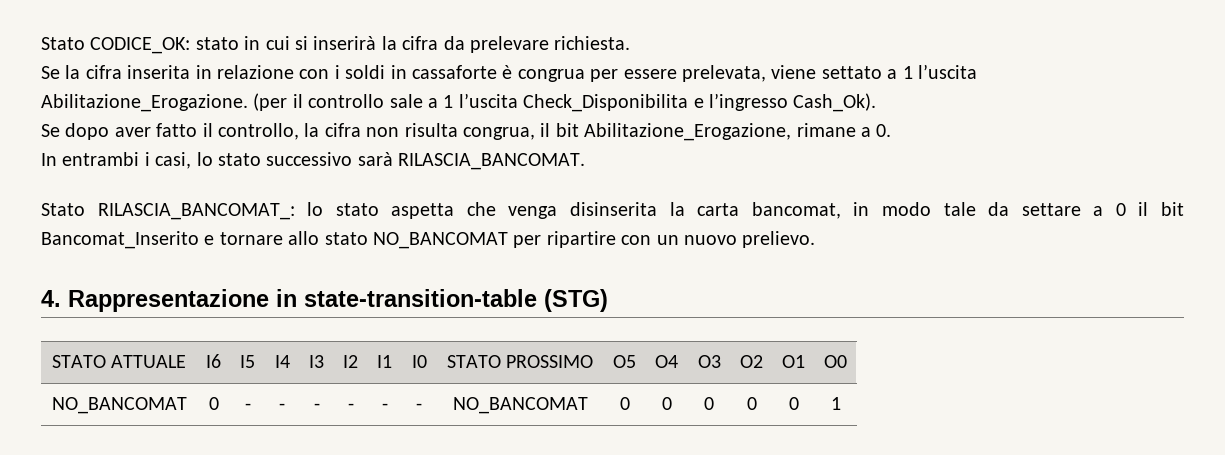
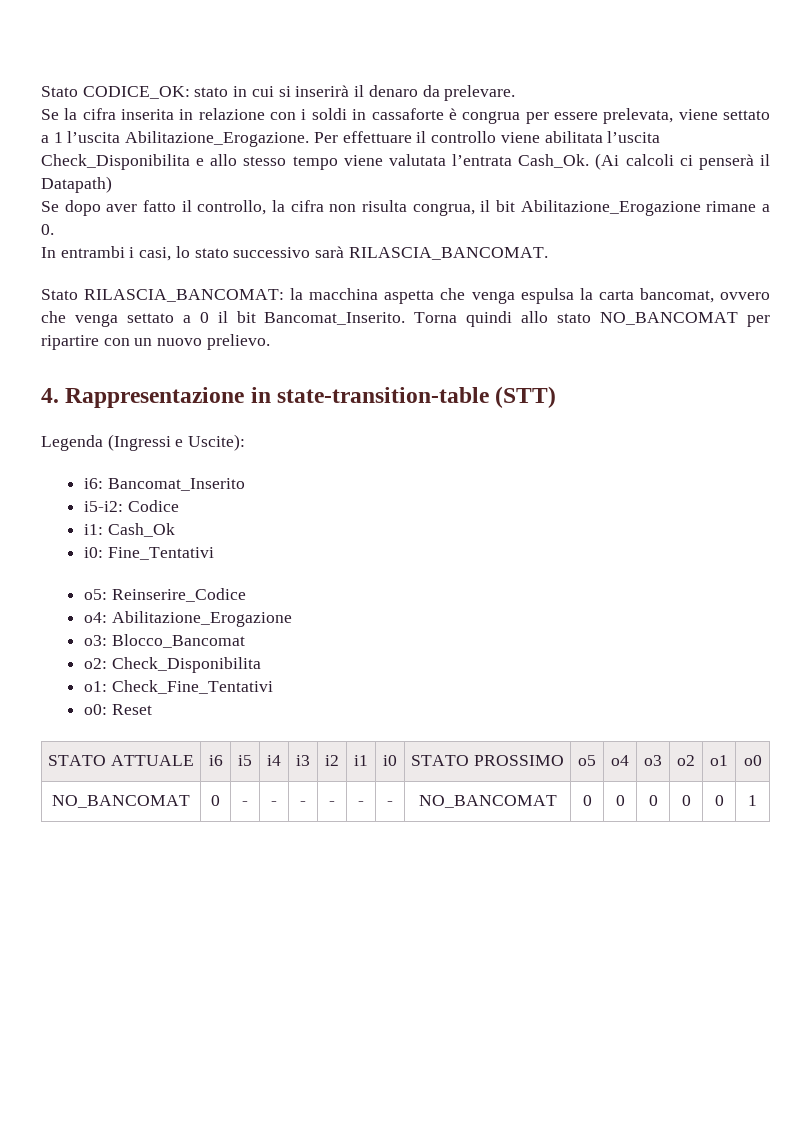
[381,36,631,53] la cifra da prelevare richiesta. -> [354,85,516,101] il denaro da prelevare.
[253,93,877,112] (per il controllo sale a 1 l’uscita Check_Disponibilita e l’ingresso Cash_Ok). -> [313,131,661,143] [41,153,771,170] [41,176,112,193] Per effettuare il controllo viene abilitata l’uscita Check_Disponibilita e allo stesso tempo viene valutata l’entrata Cash_Ok. (Ai calcoli ci penserà il Datapath)
[584,123,792,141] Abilitazione_Erogazione, -> [520,200,701,216] Abilitazione_Erogazione
[97,202,379,220] RILASCIA_BANCOMAT_: lo stato -> [84,288,379,302] RILASCIA_BANCOMAT: la macchina
[570,202,658,216] disinserita -> [520,288,574,304] espulsa
[853,202,1081,216] in modo tale da settare -> [720,292,770,300] [41,311,174,327] ovvero che venga settato
[41,231,283,249] Bancomat_Inserito e tornare -> [264,311,513,327] Bancomat_Inserito. Torna quindi
[544,289,608,312] [51,355,187,368] [206,354,221,368] [240,355,255,368] [274,355,290,368] [309,355,324,368] [343,355,358,368] [377,355,392,368] [411,355,427,368] [446,355,594,368] [613,355,636,368] [655,355,678,368] [697,355,721,368] [740,355,763,368] [782,355,805,368] [824,355,847,368] (STG) // STATO ATTUALE | I6 | I5 | I4 | I3 | I2 | I1 | I0 | STATO PROSSIMO | O5 | O4 | O3 | O2 | O1 | O0 -> [495,386,557,408] [41,434,246,451] [83,478,245,491] [83,500,179,512] [83,523,175,537] [83,547,214,560] [83,588,246,602] [83,611,292,627] [83,634,245,648] [83,657,261,673] [83,680,273,694] [83,704,152,715] [48,755,194,766] [208,755,223,766] [238,755,252,766] [267,755,281,766] [296,755,310,766] [325,755,339,766] [354,755,368,766] [383,755,397,766] [411,755,564,766] [578,755,596,766] [611,755,629,766] [644,755,662,766] [677,755,695,766] [710,755,728,766] [743,755,762,766] (STT) // Legenda (Ingressi e Uscite): // i6: Bancomat_Inserito // i5-i2: Codice // i1: Cash_Ok // i0: Fine_Tentativi // o5: Reinserire_Codice // o4: Abilitazione_Erogazione // o3: Blocco_Bancomat // o2: Check_Disponibilita // o1: Check_Fine_Tentativi // o0: Reset // STATO ATTUALE | i6 | i5 | i4 | i3 | i2 | i1 | i0 | STATO PROSSIMO | o5 | o4 | o3 | o2 | o1 | o0

